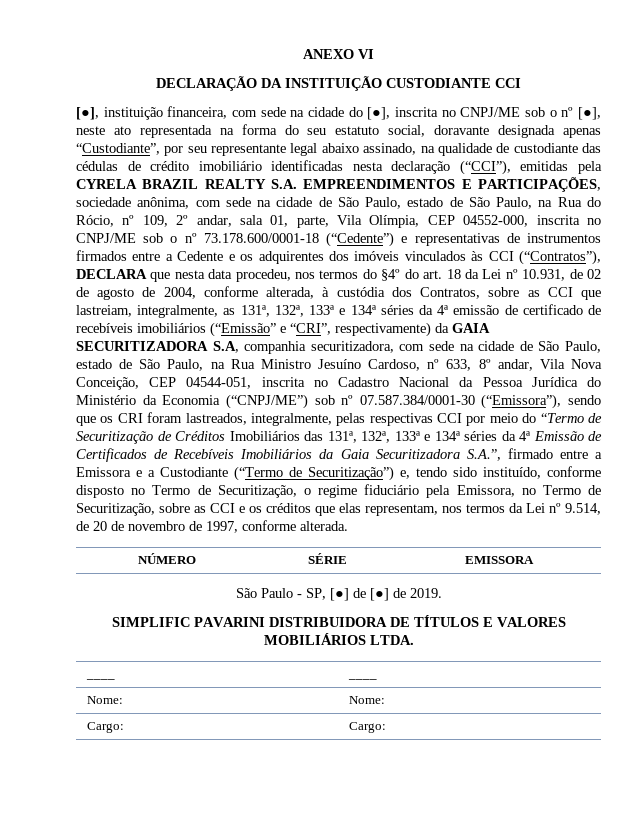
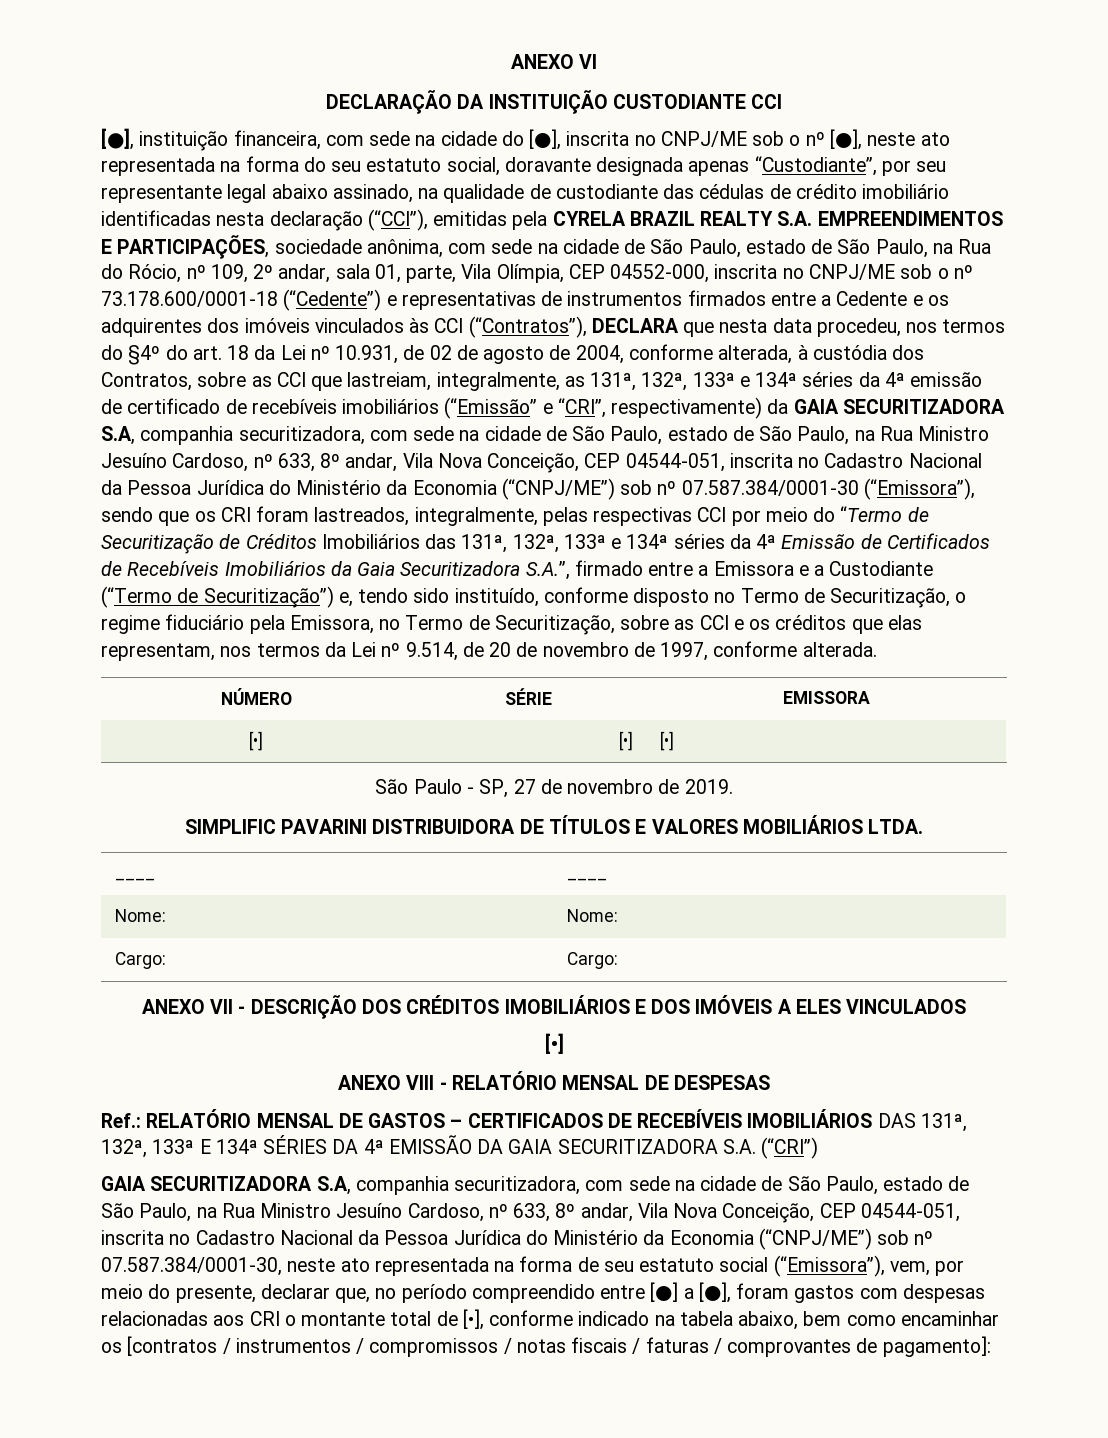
(534, 560) none -> [249,731,263,751] [619,731,634,751] [659,731,674,751] // [•] | [•] | [•]
[329,588,389,601] [●] de [●] -> [513,779,654,794] 27 de novembro
(386, 727) none -> [141,995,967,1019] [544,1033,564,1054] [338,1071,770,1090] [101,1109,967,1132] [101,1135,819,1159] [101,1176,970,1195] [101,1203,960,1223] [101,1228,934,1250] [101,1255,965,1277] [101,1282,985,1303] [101,1309,999,1330] [101,1336,991,1357] // ANEXO VII - DESCRIÇÃO DOS CRÉDITOS IMOBILIÁRIOS E DOS IMÓVEIS A ELES VINCULADOS // [•] // ANEXO VIII - RELATÓRIO MENSAL DE DESPESAS // Ref.: RELATÓRIO MENSAL DE GASTOS – CERTIFICADOS DE RECEBÍVEIS IMOBILIÁRIOS DAS 131ª, 132ª, 133ª E 134ª SÉRIES DA 4ª EMISSÃO DA GAIA SECURITIZADORA S.A. (“CRI”) // GAIA SECURITIZADORA S.A, companhia securitizadora, com sede na cidade de São Paulo, estado de São Paulo, na Rua Ministro Jesuíno Cardoso, nº 633, 8º andar, Vila Nova Conceição, CEP 04544-051, inscrita no Cadastro Nacional da Pessoa Jurídica do Ministério da Economia (“CNPJ/ME”) sob nº 07.587.384/0001-30, neste ato representada na forma de seu estatuto social (“Emissora”), vem, por meio do presente, declarar que, no período compreendido entre [●] a [●], foram gastos com despesas relacionadas aos CRI o montante total de [•], conforme indicado na tabela abaixo, bem como encaminhar os [contratos / instrumentos / compromissos / notas fiscais / faturas / comprovantes de pagamento]:

